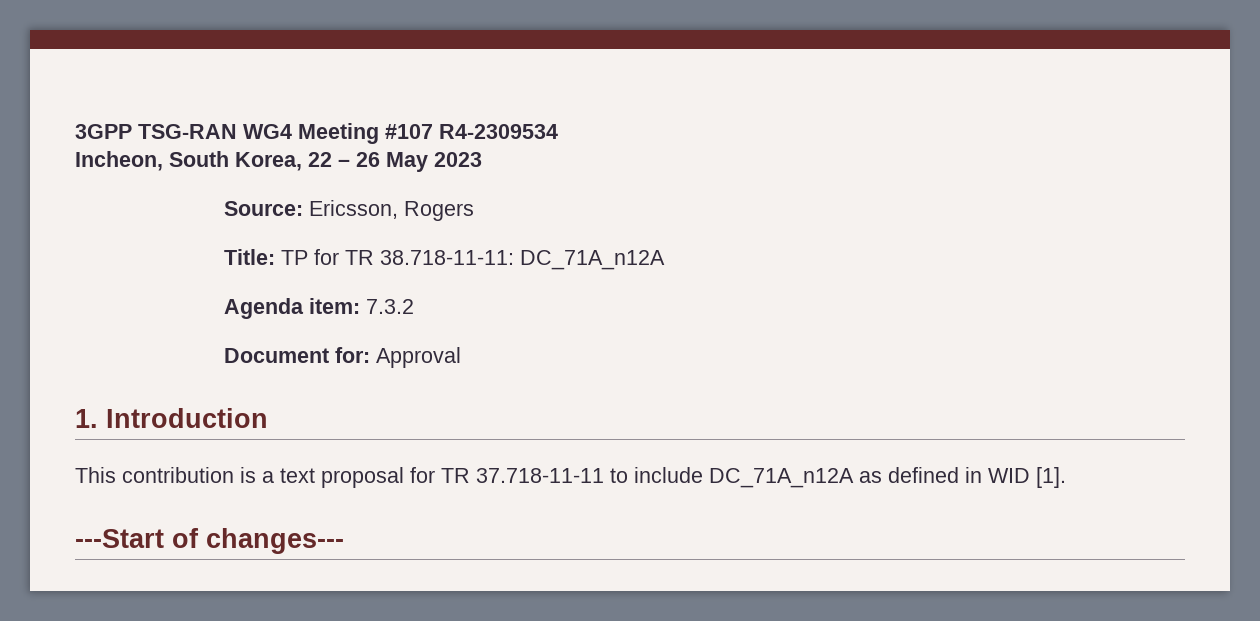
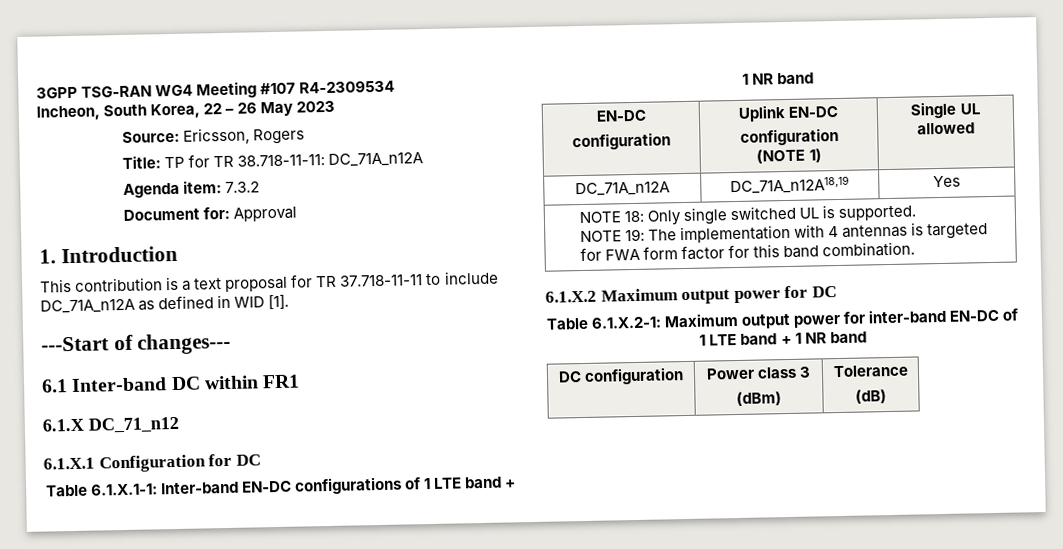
(344, 541) none -> [41,374,301,393] [42,416,179,433] [43,453,261,473] [45,476,517,497] [741,72,815,85] [595,109,647,122] [572,132,671,151] [737,105,839,122] [739,127,839,146] [756,148,822,164] [910,101,980,119] [917,122,975,135] [575,181,670,197] [730,175,850,195] [933,175,961,188] [579,205,917,226] [580,222,989,244] [580,241,916,262] [545,285,837,305] [545,308,1019,330] [699,331,867,346] [557,367,685,385] [705,366,812,380] [736,391,782,407] [832,364,909,378] [855,389,887,404] // 6.1 Inter-band DC within FR1 // 6.1.X DC_71_n12 // 6.1.X.1 Configuration for DC // Table 6.1.X.1-1: Inter-band EN-DC configurations of 1 LTE band + 1 NR band // EN-DC // configuration | Uplink EN-DC // configuration // (NOTE 1) | Single UL allowed // DC_71A_n12A | DC_71A_n12A18,19 | Yes // NOTE 18: Only single switched UL is supported. // NOTE 19: The implementation with 4 antennas is targeted for FWA form factor for this band combination. // 6.1.X.2 Maximum output power for DC // Table 6.1.X.2-1: Maximum output power for inter-band EN-DC of 1 LTE band + 1 NR band // DC configuration | Power class 3 // (dBm) | Tolerance // (dB)

